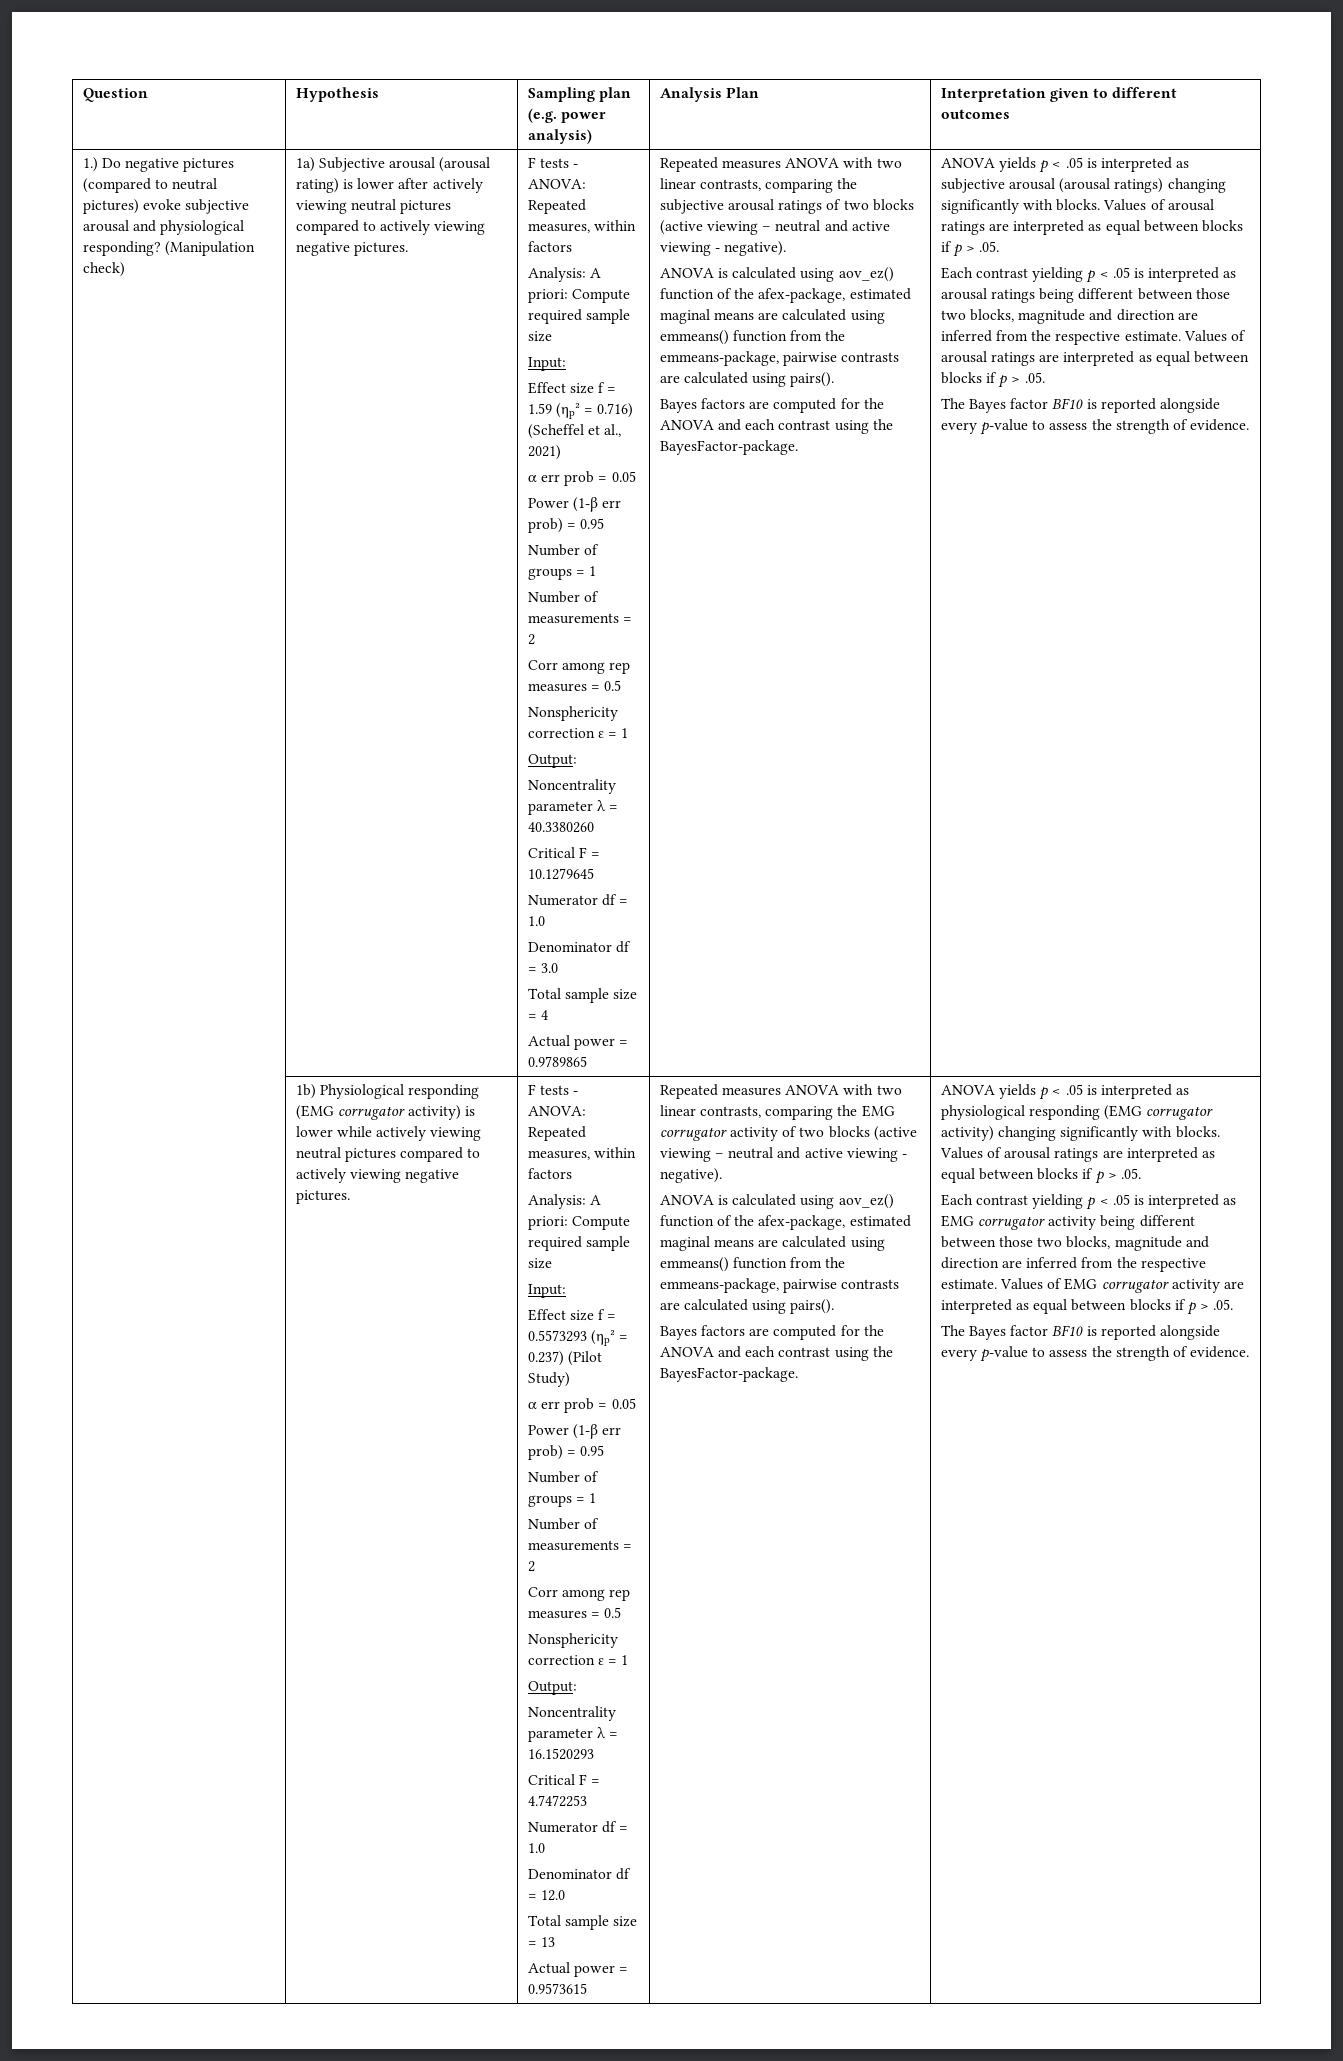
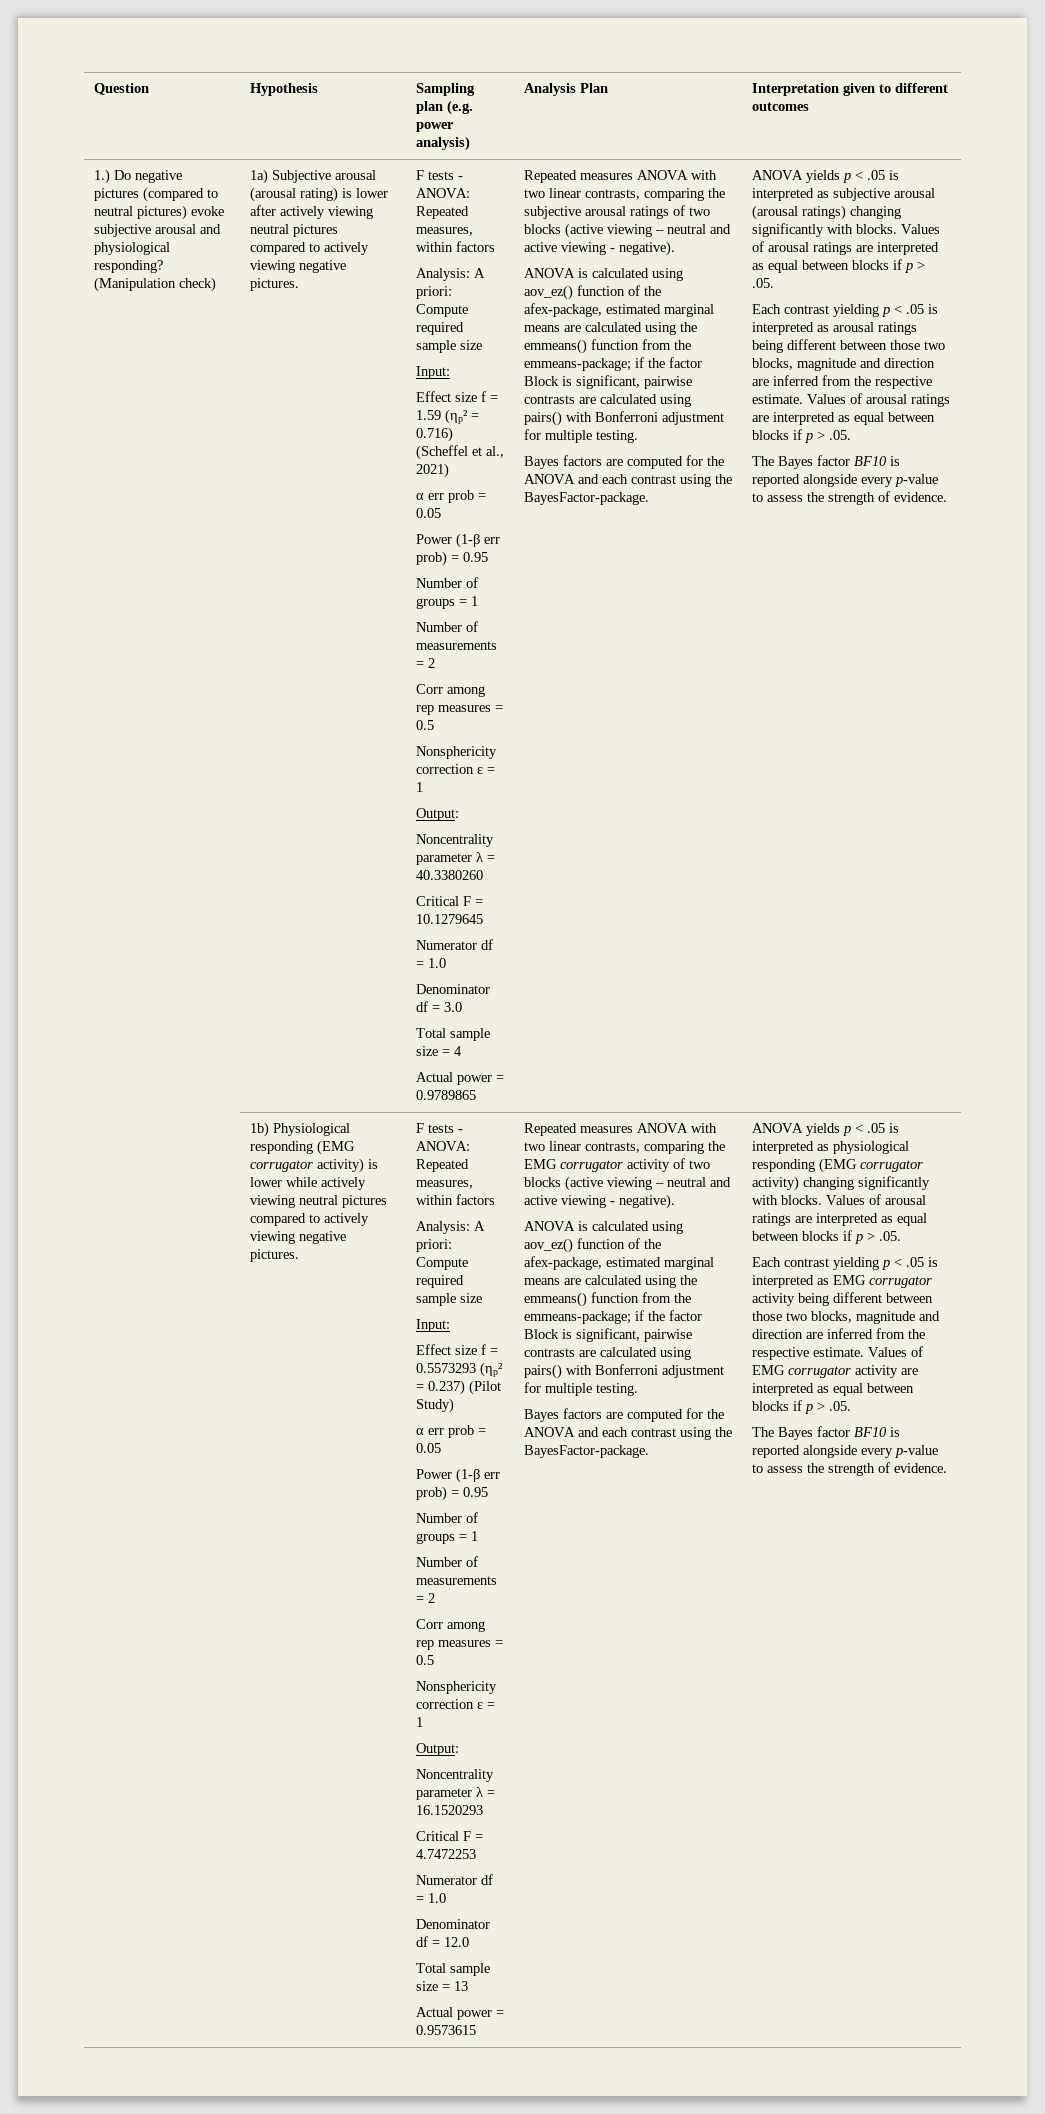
[659,309,885,324] [659,330,846,345] [659,351,900,366] [659,372,835,387] maginal means are calculated using emmeans() function from the emmeans-package, pairwise contrasts are calculated using pairs(). -> [664,304,715,317] [524,322,698,335] [524,339,692,354] [524,357,703,371] [524,375,693,389] [524,394,692,407] [524,411,725,426] [524,429,639,443] marginal means are calculated using the emmeans() function from the emmeans-package; if the factor Block is significant, pairwise contrasts are calculated using pairs() with Bonferroni adjustment for multiple testing.
[659,1236,885,1251] [659,1257,846,1272] [659,1278,900,1293] [659,1299,835,1314] maginal means are calculated using emmeans() function from the emmeans-package, pairwise contrasts are calculated using pairs(). -> [664,1257,715,1270] [524,1275,698,1288] [524,1292,692,1307] [524,1310,703,1324] [524,1328,693,1342] [524,1347,692,1360] [524,1364,725,1379] [524,1382,639,1396] marginal means are calculated using the emmeans() function from the emmeans-package; if the factor Block is significant, pairwise contrasts are calculated using pairs() with Bonferroni adjustment for multiple testing.

